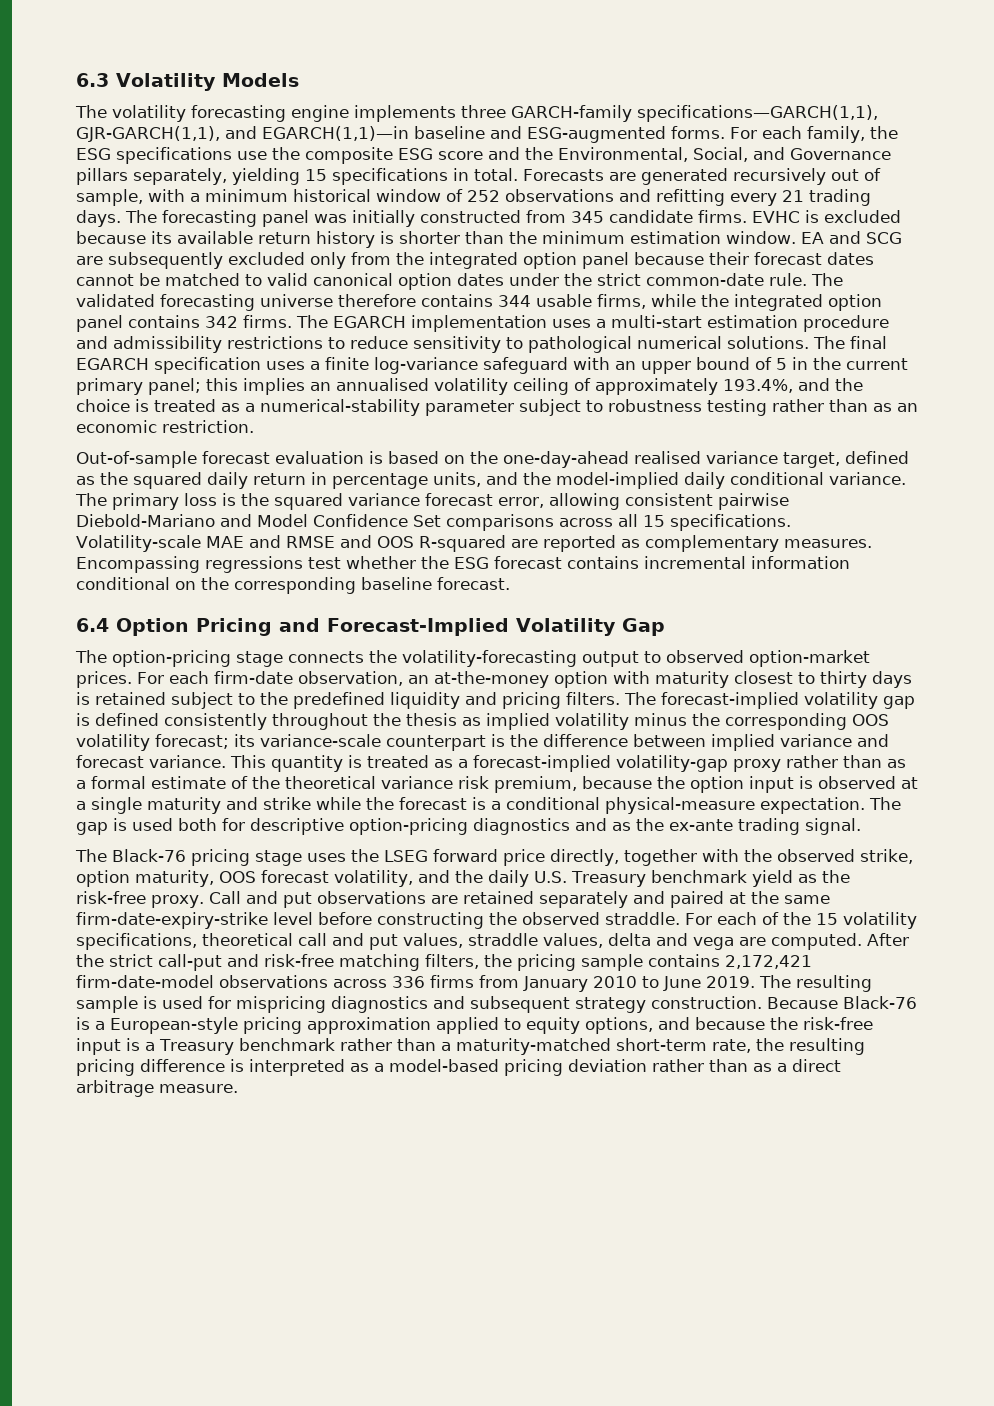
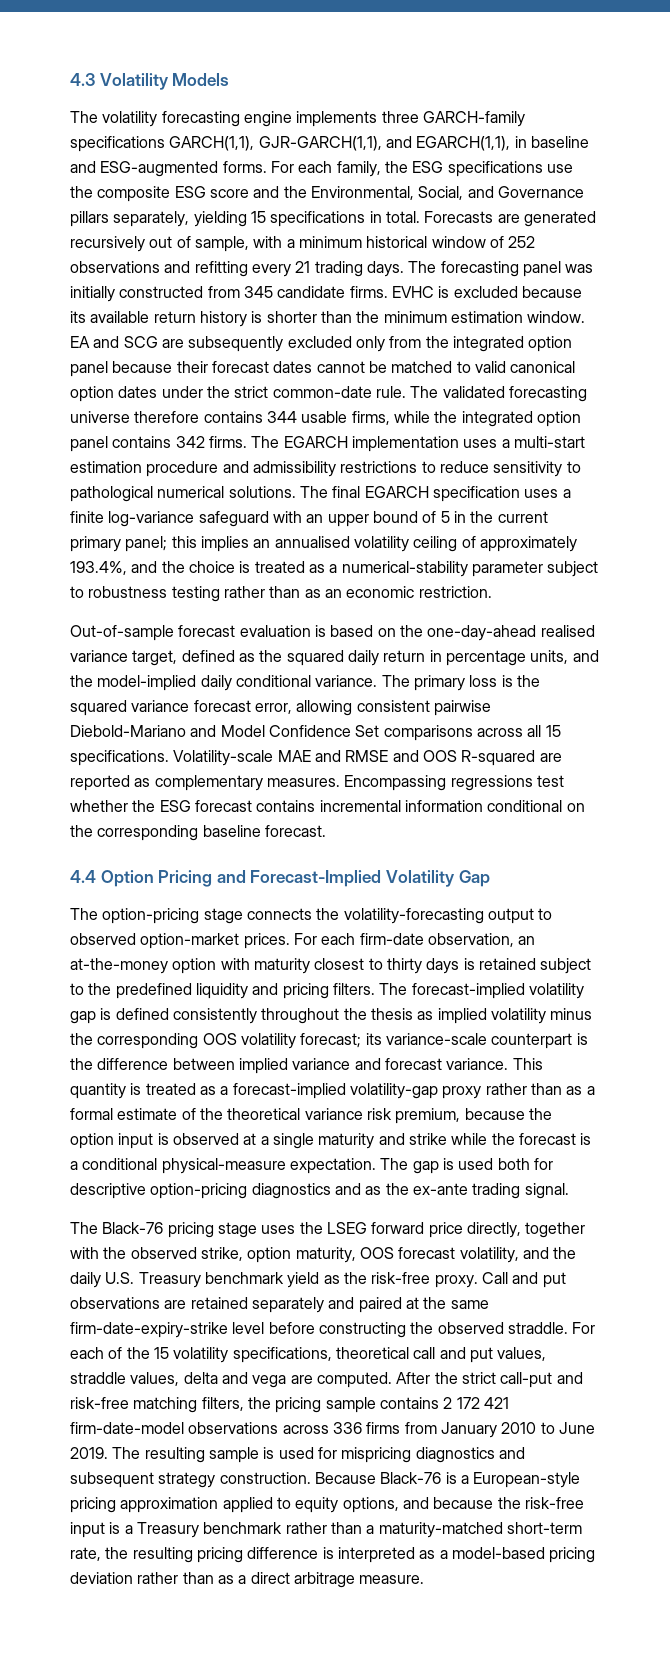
[76,73,109,87] 6.3 -> [70,73,95,86] 4.3
[636,105,878,122] [76,126,409,142] specifications—GARCH(1,1), GJR-GARCH(1,1), and EGARCH(1,1)—in -> [70,136,527,152] specifications GARCH(1,1), GJR-GARCH(1,1), and EGARCH(1,1), in
[76,618,109,632] 6.4 -> [70,870,96,883] 4.4
[725,955,812,969] 2,172,421 -> [443,1397,509,1409] 2 172 421

